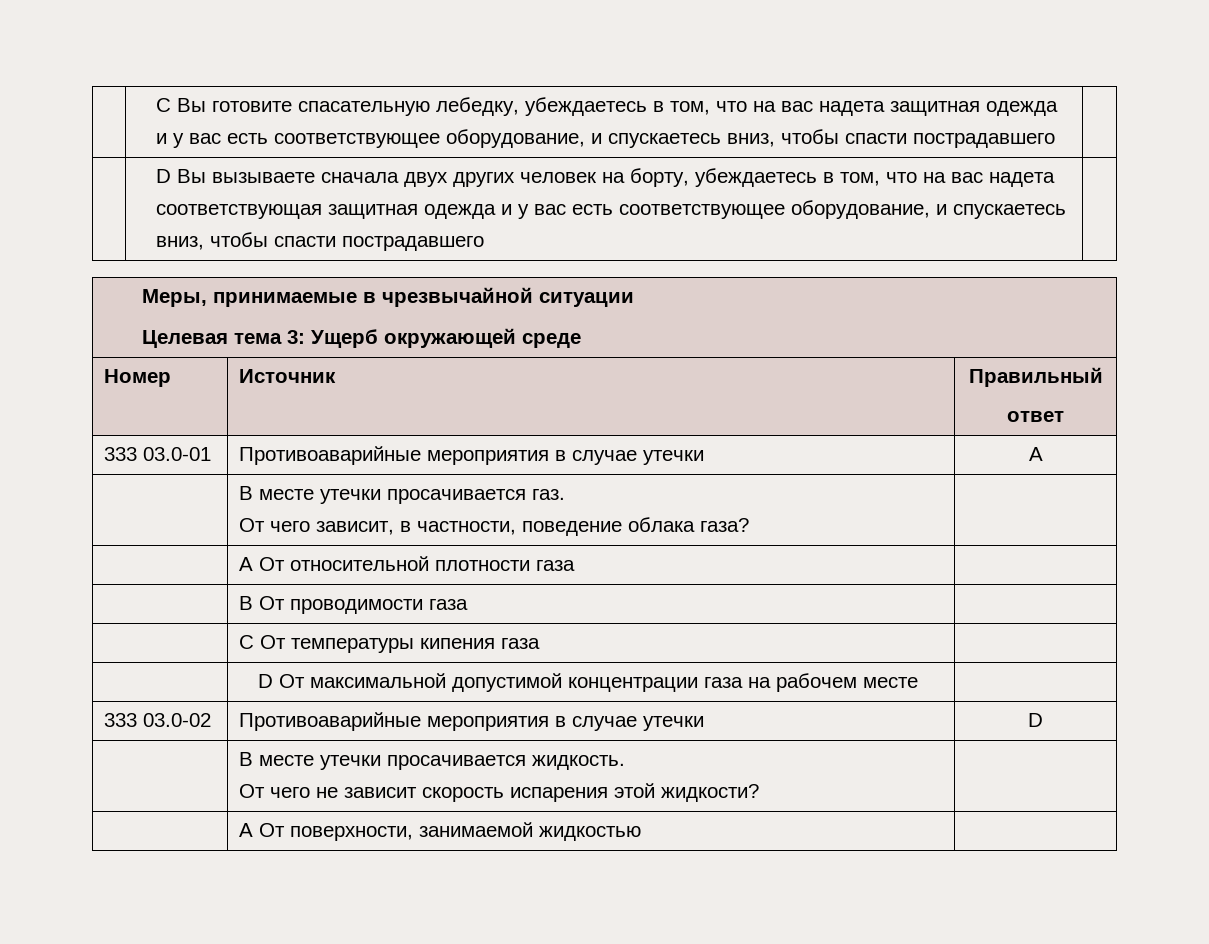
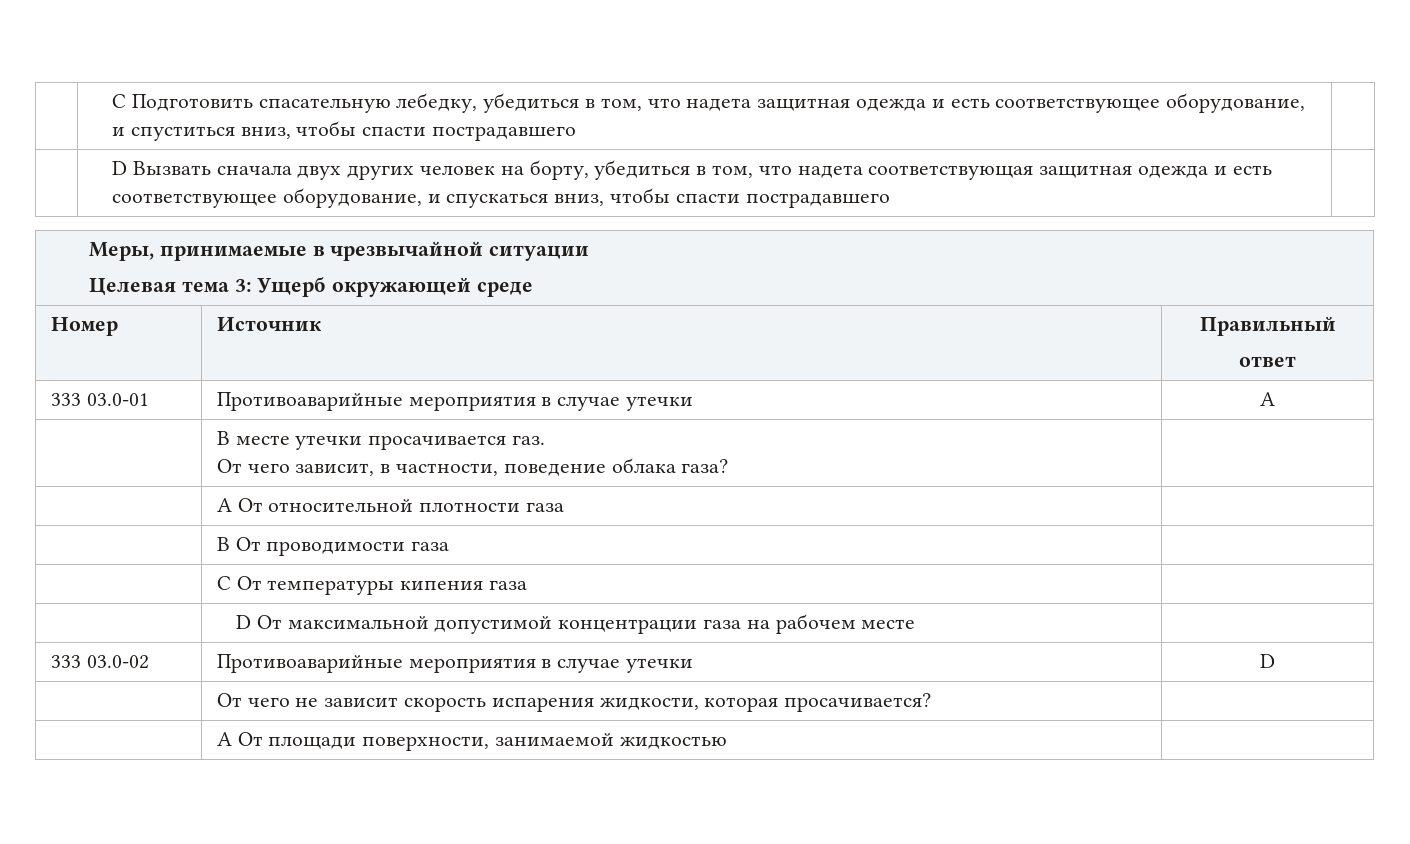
[156,98,293,112] | C Вы готовите -> [111,94,253,111] | C Подготовить
[525,97,814,116] убеждаетесь в том, что на вас -> [483,93,681,113] убедиться в том, что
[173,129,722,148] у вас есть соответствующее оборудование, и спускаетесь -> [950,93,1306,113] [111,126,235,141] есть соответствующее оборудование, и спуститься
[177,169,316,183] Вы вызываете -> [132,161,211,175] Вызвать
[695,168,984,187] убеждаетесь в том, что на вас -> [594,160,792,180] убедиться в том, что
[518,200,1067,219] у вас есть соответствующее оборудование, и спускаетесь -> [1232,165,1272,175] [111,188,549,208] есть соответствующее оборудование, и спускаться
[238,752,625,770] В месте утечки просачивается жидкость. // -> (1275, 661) none
[613,783,759,802] [238,823,285,837] этой жидкости? | // | A От -> [599,693,932,712] [216,732,357,749] жидкости, которая просачивается? | // | A От площади

